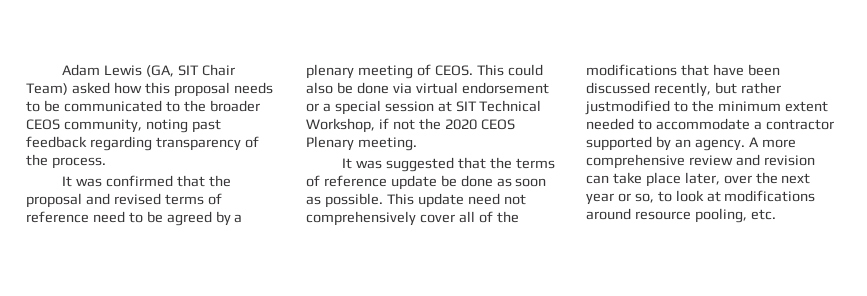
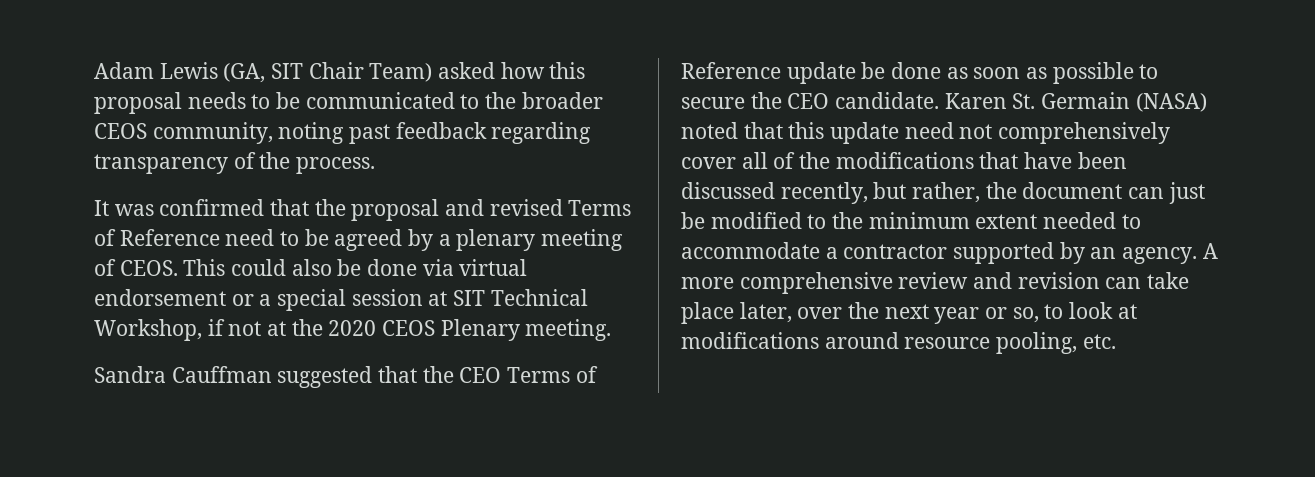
[164,193,222,205] [26,211,89,223] terms of reference -> [568,200,632,216] [94,229,220,246] Terms of Reference
(415, 124) none -> [267,321,287,336] at
[342,158,383,169] It was -> [94,366,272,383] Sandra Cauffman
[516,158,556,169] [306,175,387,187] terms of reference -> [459,366,598,383] [681,62,781,79] CEO Terms of Reference
[324,193,414,208] possible. This -> [1052,62,1159,84] [681,92,1207,112] [681,122,825,139] possible to secure the CEO candidate. Karen St. Germain (NASA) noted that this
[740,82,781,94] [585,100,670,115] rather justmodified -> [912,182,1205,204] [681,212,802,229] rather, the document can just be modified

